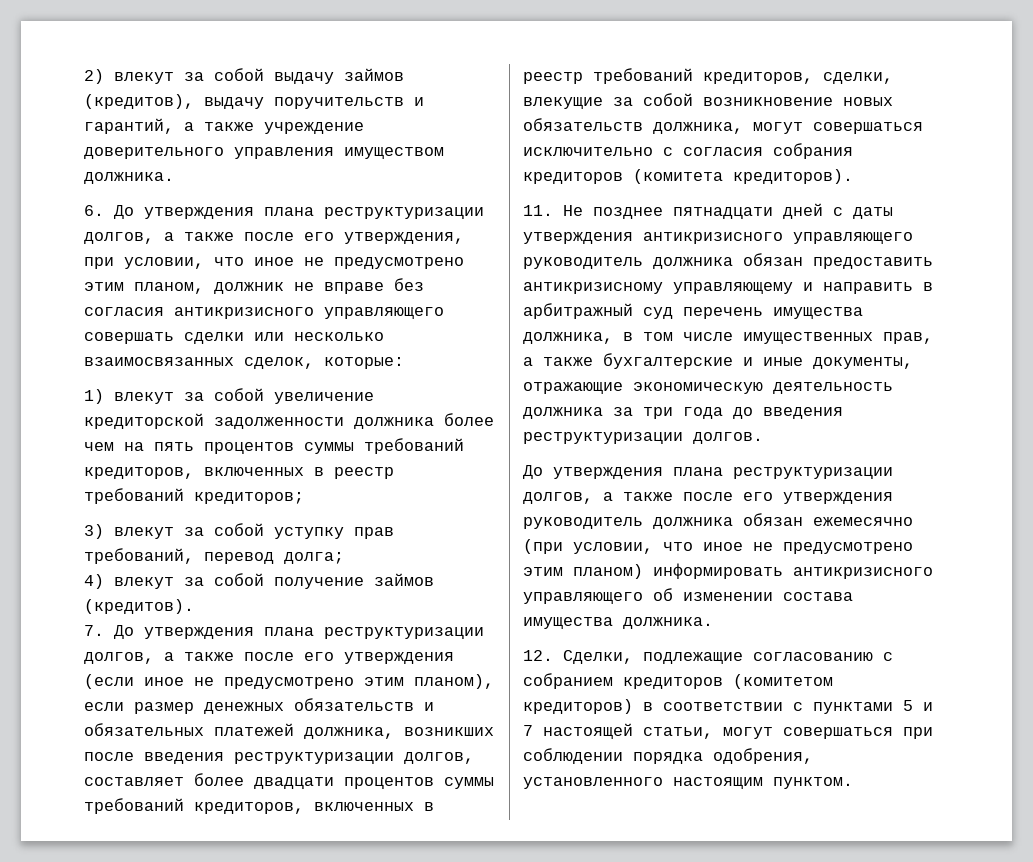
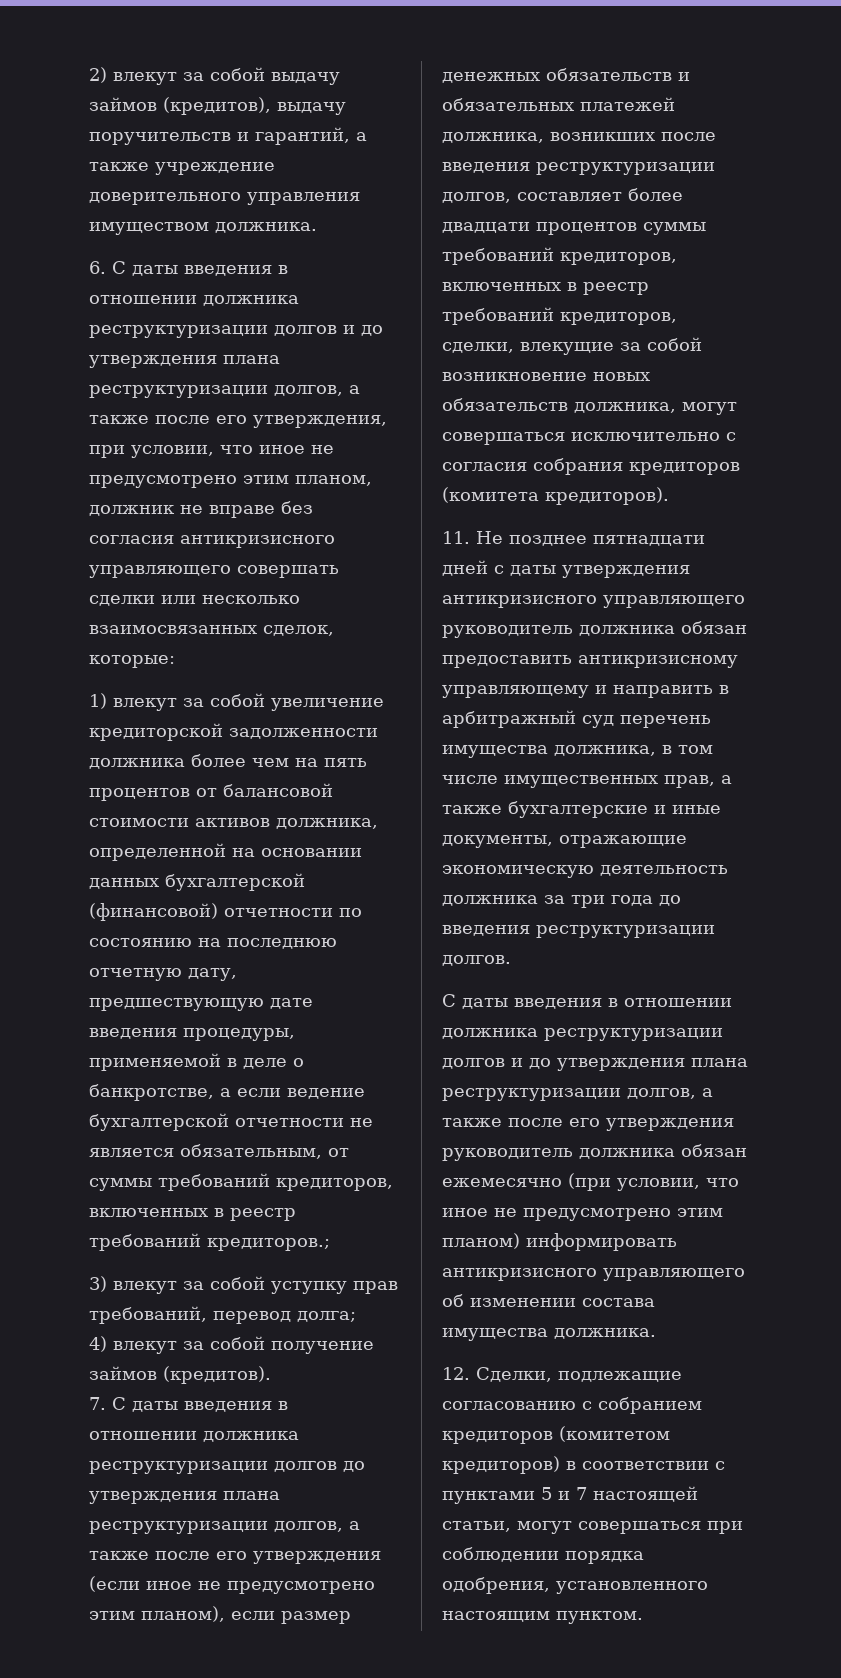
[114,205,134,219] До -> [112,261,288,276] [89,295,299,306] [89,325,383,338] С даты введения в отношении должника реструктуризации долгов и до
[304,438,464,454] [84,467,394,479] [84,488,304,504] суммы требований кредиторов, включенных в реестр требований кредиторов; -> [196,783,333,797] [89,818,378,829] [89,843,362,861] [89,873,305,891] [89,903,362,921] [89,938,337,949] [89,968,237,981] [89,998,313,1011] [89,1028,295,1041] [89,1053,304,1071] [89,1084,365,1101] [89,1113,373,1131] [89,1144,349,1159] [89,1173,393,1191] [89,1208,296,1221] [89,1233,330,1251] от балансовой стоимости активов должника, определенной на основании данных бухгалтерской (финансовой) отчетности по состоянию на последнюю отчетную дату, предшествующую дате введения процедуры, применяемой в деле о банкротстве, а если ведение бухгалтерской отчетности не является обязательным, от суммы требований кредиторов, включенных в реестр требований кредиторов.;
[114,625,134,639] До -> [112,1397,288,1412] [89,1431,299,1442] [89,1461,365,1474] С даты введения в отношении должника реструктуризации долгов до
[523,465,543,479] До -> [442,994,732,1009] [442,1028,723,1041] [442,1058,551,1069] С даты введения в отношении должника реструктуризации долгов и до

